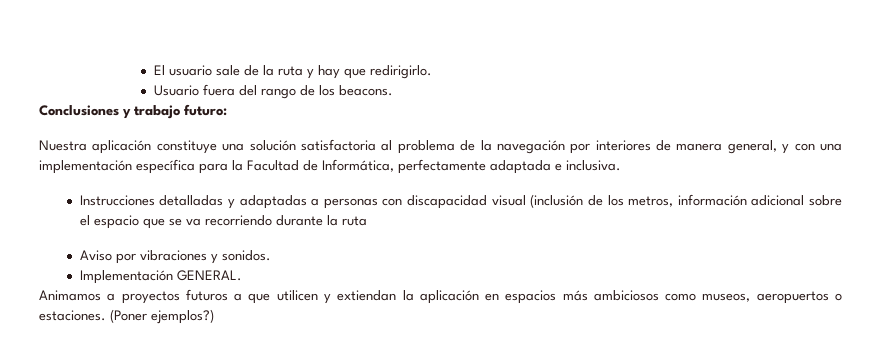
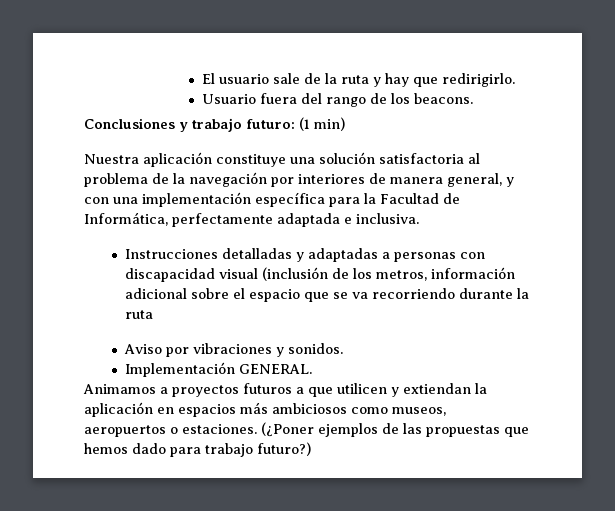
(227, 110) none -> [299,117,345,131] (1 min)
[110,309,214,324] (Poner ejemplos?) -> [261,422,529,437] [84,442,311,457] (¿Poner ejemplos de las propuestas que hemos dado para trabajo futuro?)

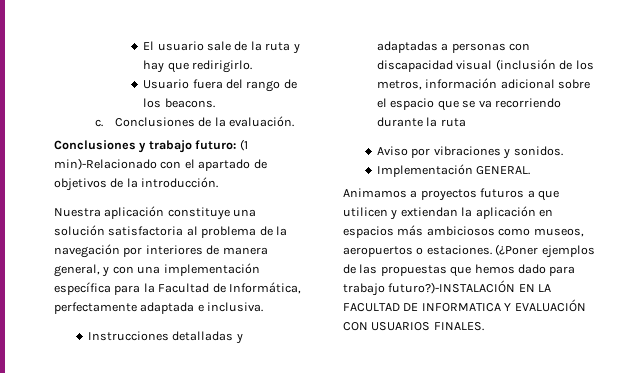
(474, 98) none -> [94,116,295,127] // c. Conclusiones de la evaluación.
[314,117,345,131] min) -> [54,158,267,171] [54,177,219,191] min)-Relacionado con el apartado de objetivos de la introducción.
[257,442,311,456] futuro?) -> [388,280,552,294] [343,299,586,312] [343,322,484,331] futuro?)-INSTALACIÓN EN LA FACULTAD DE INFORMATICA Y EVALUACIÓN CON USUARIOS FINALES.

